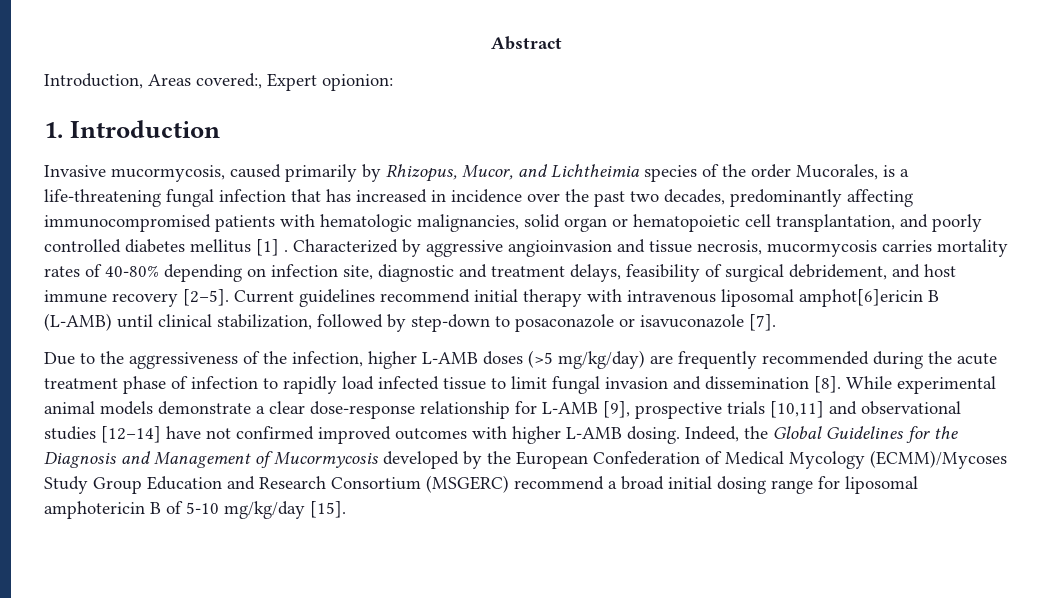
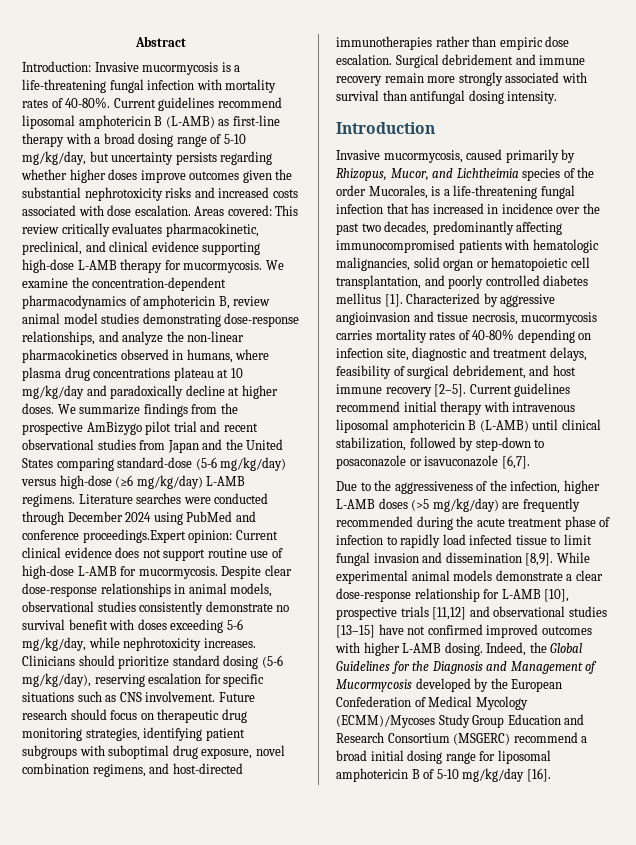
[44,73,393,91] [44,122,63,138] Introduction, Areas covered:, Expert opionion: // 1. -> [22,61,241,75] [22,79,277,93] [22,97,282,111] [22,115,280,129] [22,133,246,147] [22,151,273,165] [21,169,293,183] [22,187,298,201] [22,205,299,216] [22,223,259,237] [22,241,261,255] [22,259,284,273] [22,277,227,291] [22,295,271,309] [22,313,300,327] [22,331,245,345] [22,349,270,363] [22,367,243,381] [22,385,278,399] [22,403,238,417] [22,421,258,435] [22,439,284,453] [22,457,287,471] [21,475,246,489] [22,493,269,507] [22,511,256,525] [22,529,278,543] [22,547,283,561] [22,565,292,579] [22,583,273,597] [22,601,290,615] [22,619,243,633] [22,637,256,651] [22,655,283,669] [22,673,265,687] [22,691,255,702] [22,709,247,723] [22,727,245,741] [22,745,285,759] [22,763,243,777] [336,36,570,50] [336,54,586,68] [336,72,587,86] [336,90,558,104] Introduction: Invasive mucormycosis is a life-threatening fungal infection with mortality rates of 40-80%. Current guidelines recommend liposomal amphotericin B (L-AMB) as first-line therapy with a broad dosing range of 5-10 mg/kg/day, but uncertainty persists regarding whether higher doses improve outcomes given the substantial nephrotoxicity risks and increased costs associated with dose escalation. Areas covered: This review critically evaluates pharmacokinetic, preclinical, and clinical evidence supporting high-dose L-AMB therapy for mucormycosis. We examine the concentration-dependent pharmacodynamics of amphotericin B, review animal model studies demonstrating dose-response relationships, and analyze the non-linear pharmacokinetics observed in humans, where plasma drug concentrations plateau at 10 mg/kg/day and paradoxically decline at higher doses. We summarize findings from the prospective AmBizygo pilot trial and recent observational studies from Japan and the United States comparing standard-dose (5-6 mg/kg/day) versus high-dose (≥6 mg/kg/day) L-AMB regimens. Literature searches were conducted through December 2024 using PubMed and conference proceedings.Expert opinion: Current clinical evidence does not support routine use of high-dose L-AMB for mucormycosis. Despite clear dose-response relationships in animal models, observational studies consistently demonstrate no survival benefit with doses exceeding 5-6 mg/kg/day, while nephrotoxicity increases. Clinicians should prioritize standard dosing (5-6 mg/kg/day), reserving escalation for specific situations such as CNS involvement. Future research should focus on therapeutic drug monitoring strategies, identifying patient subgroups with suboptimal drug exposure, novel combination regimens, and host-directed immunotherapies rather than empiric dose escalation. Surgical debridement and immune recovery remain more strongly associated with survival than antifungal dosing intensity. //
[256,239,288,256] [1] . -> [384,294,403,307] [1].
[799,289,923,307] amphot[6]ericin -> [392,419,465,433] amphotericin
[749,314,776,331] [7]. -> [501,455,530,469] [6,7].
[814,376,841,393] [8]. -> [525,553,554,566] [8,9].
[603,401,630,418] [9], -> [544,589,570,602] [10],
[770,401,824,418] [10,11] -> [432,607,467,620] [11,12]
[101,426,161,443] [12–14] -> [336,625,375,638] [13–15]
[310,501,346,518] [15]. -> [526,768,551,782] [16].

